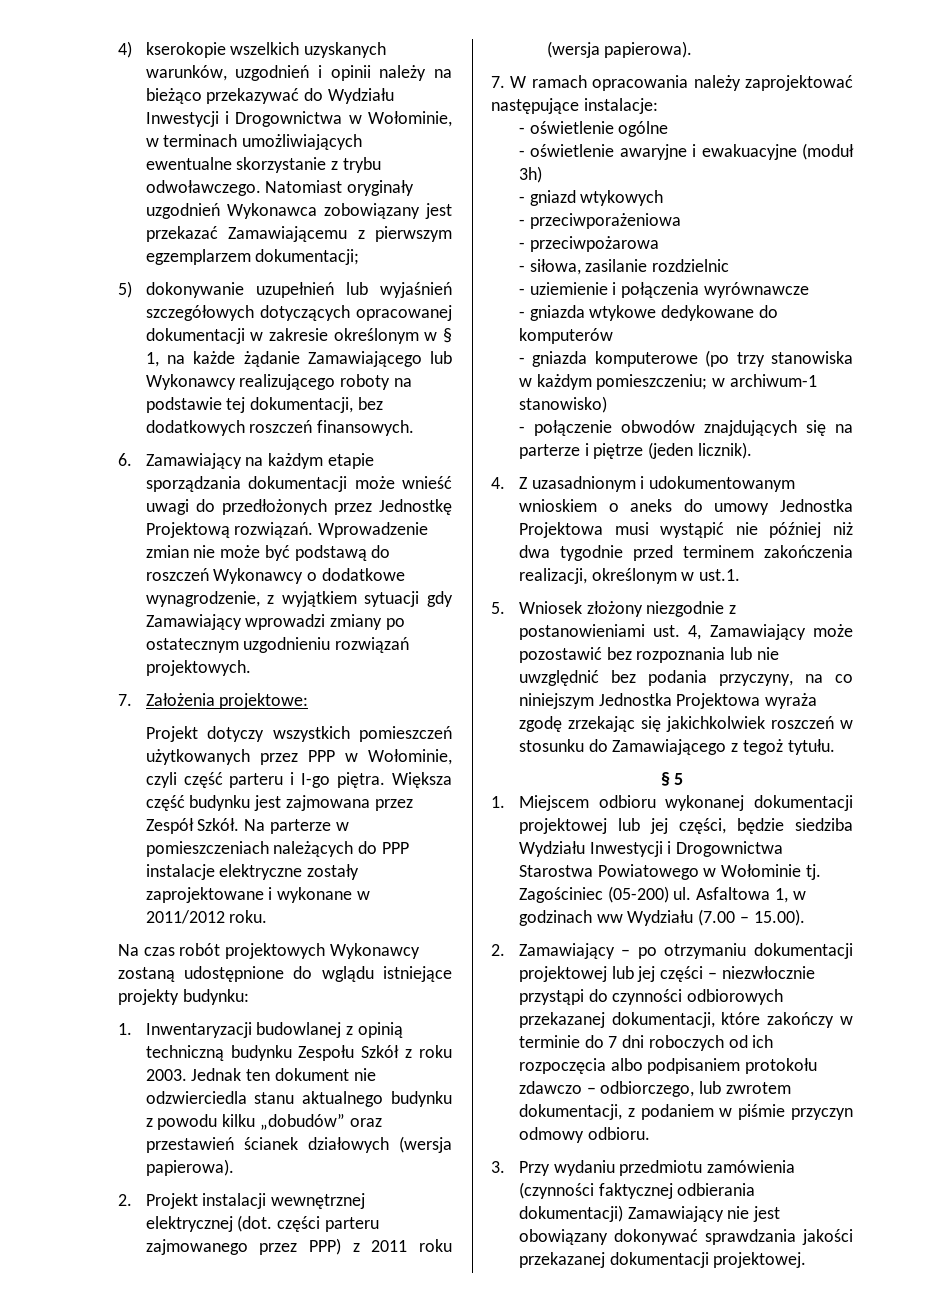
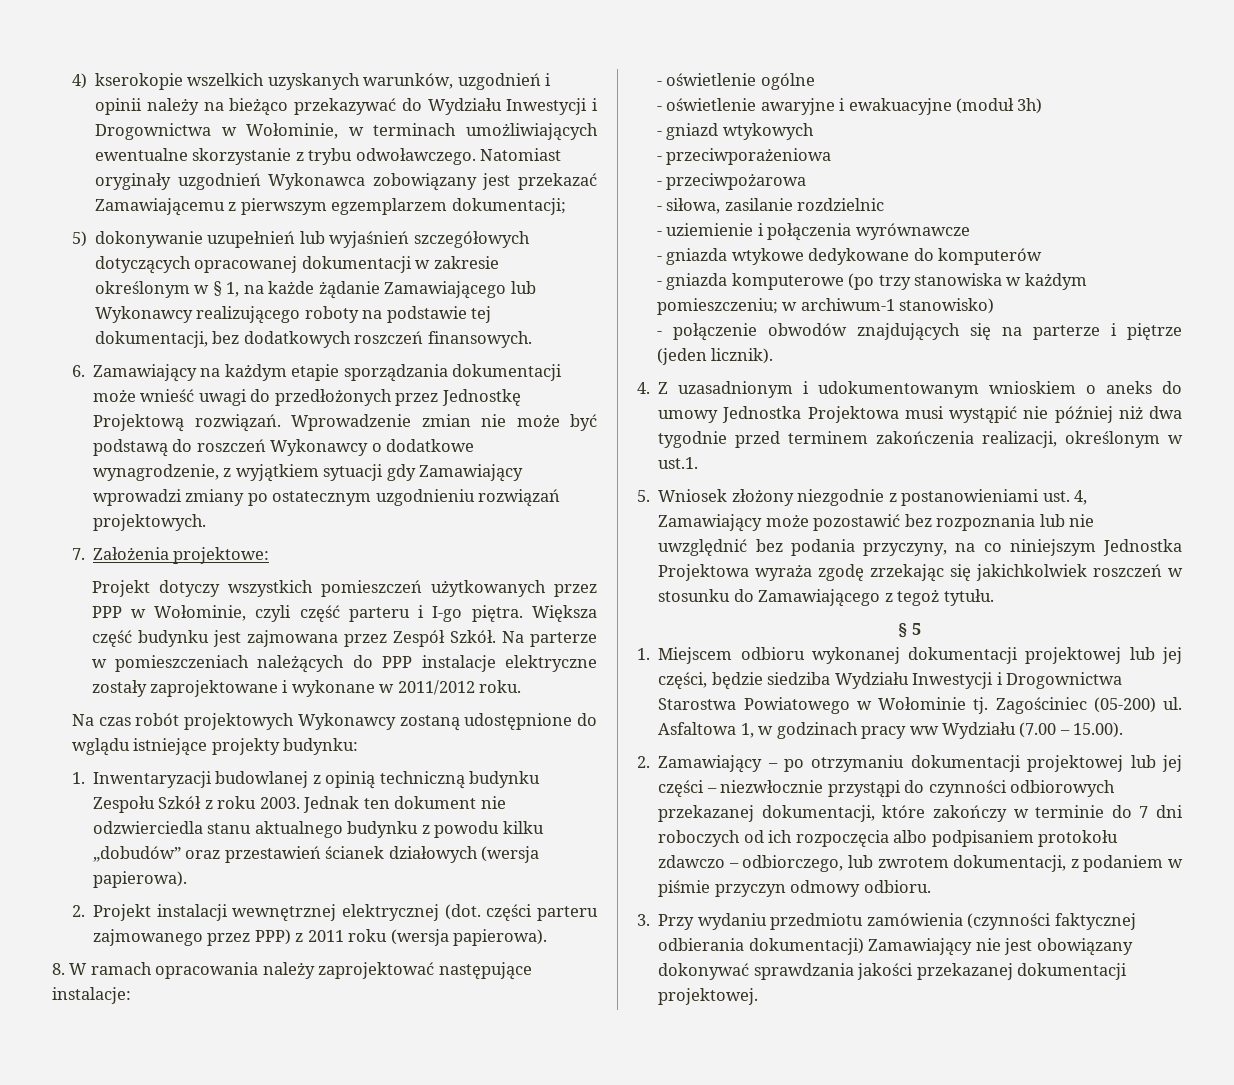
[491,76,505,88] 7. -> [52,963,65,975] 8.
(592, 918) none -> [861,726,907,739] pracy

